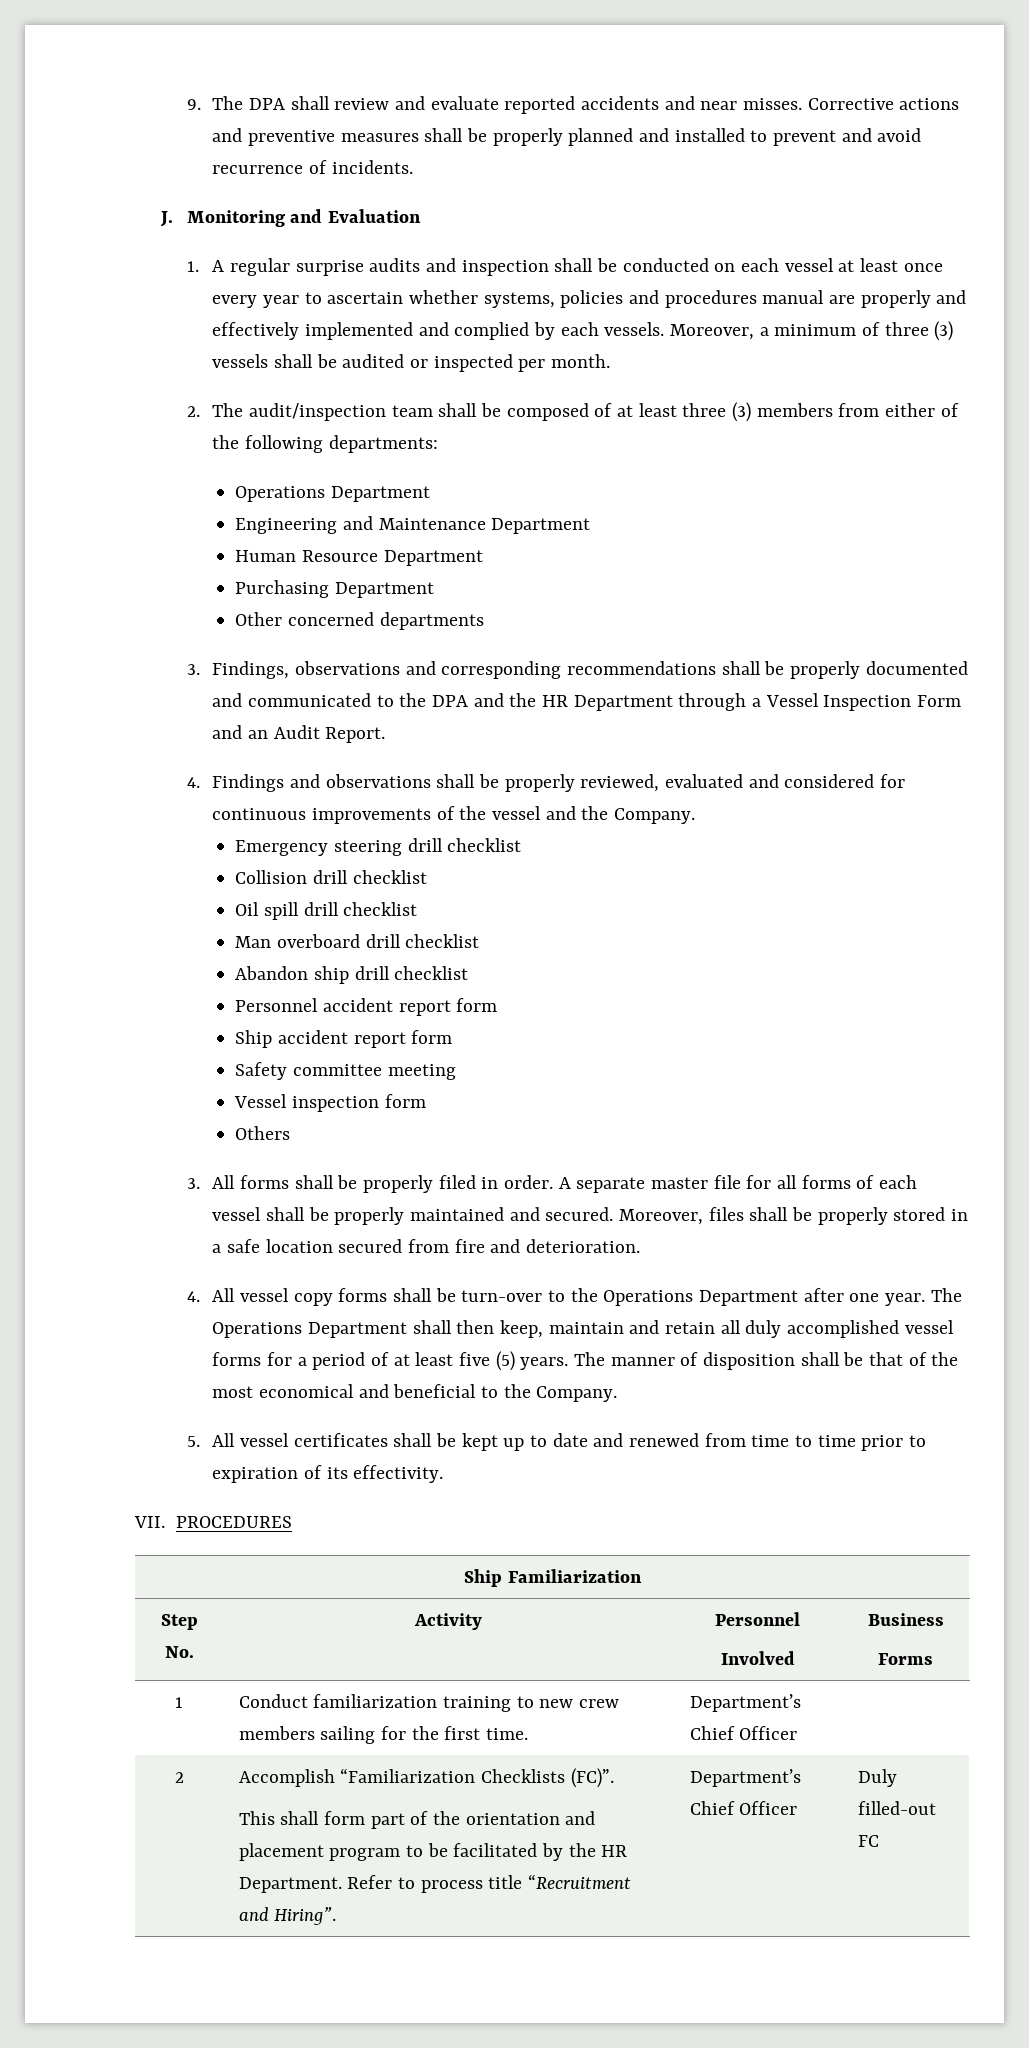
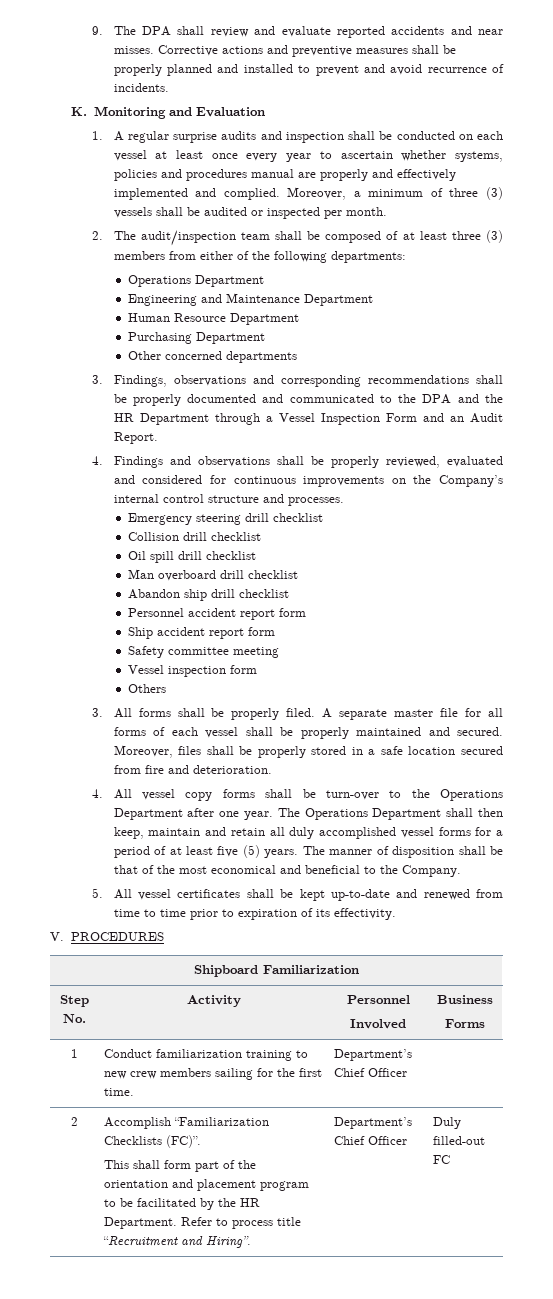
[159,211,173,227] J. -> [71,107,88,116] K.
[454,322,665,340] complied by each vessels. -> [223,188,280,200] complied.
[436,806,696,824] of the vessel and the Company. -> [391,475,503,487] [113,494,344,506] on the Company’s internal control structure and processes.
[438,1175,554,1189] filed in order. -> [286,708,316,717] filed.
[503,1433,588,1451] up to date -> [330,889,390,901] up-to-date
[134,1516,165,1528] VII. -> [50,932,64,941] V.
[464,1569,503,1587] Ship -> [194,965,258,977] Shipboard

